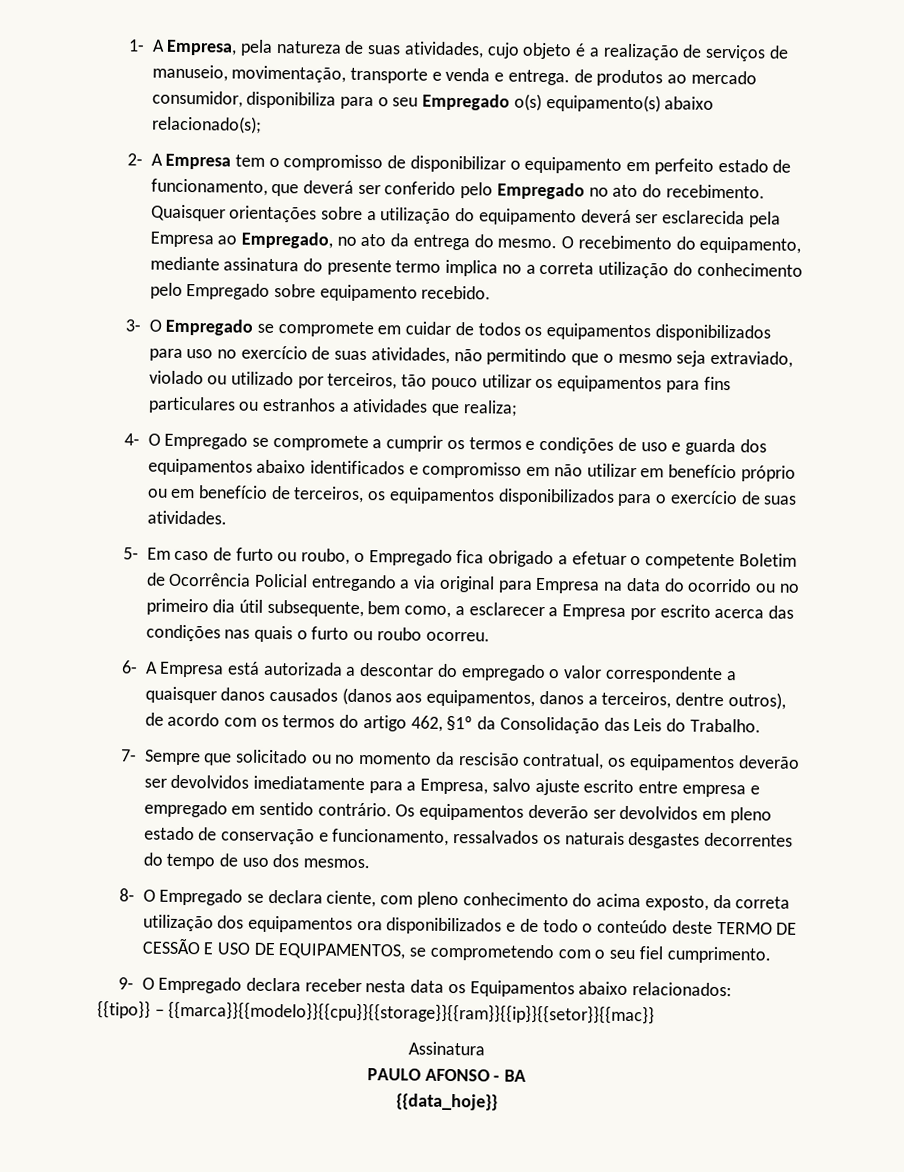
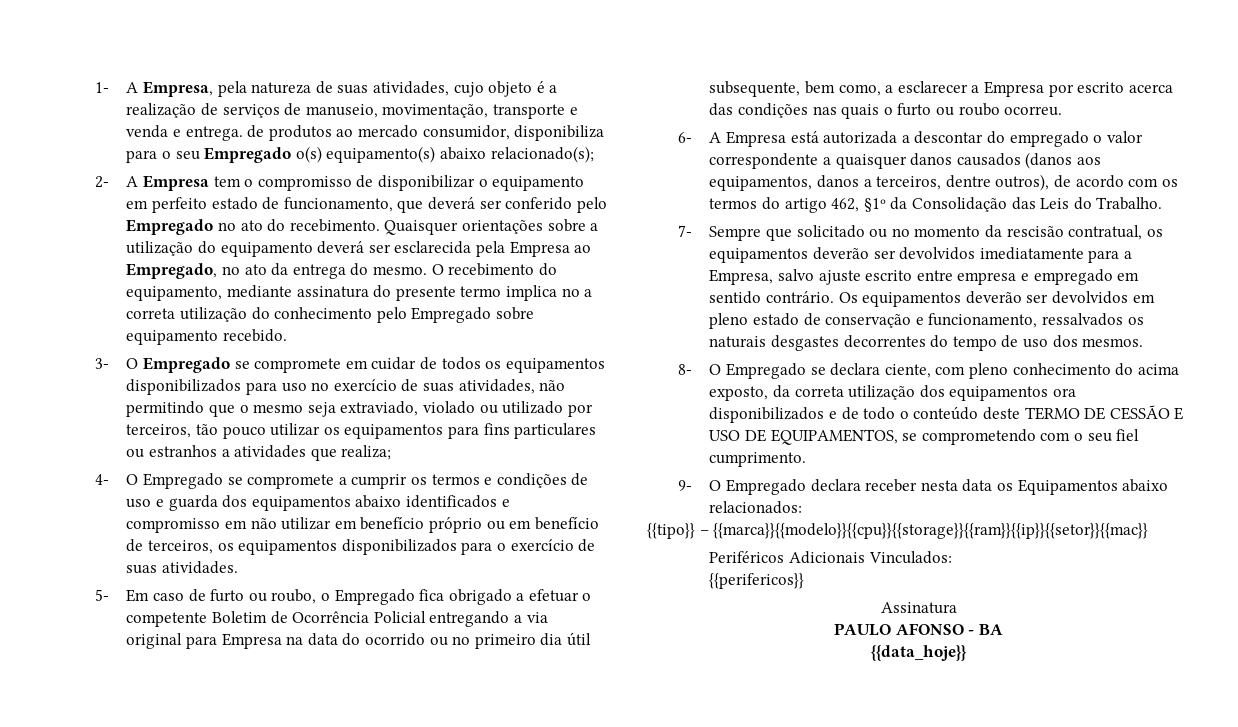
(656, 1012) none -> [709,551,952,564] [709,573,805,589] // Periféricos Adicionais Vinculados: // {{perifericos}}

